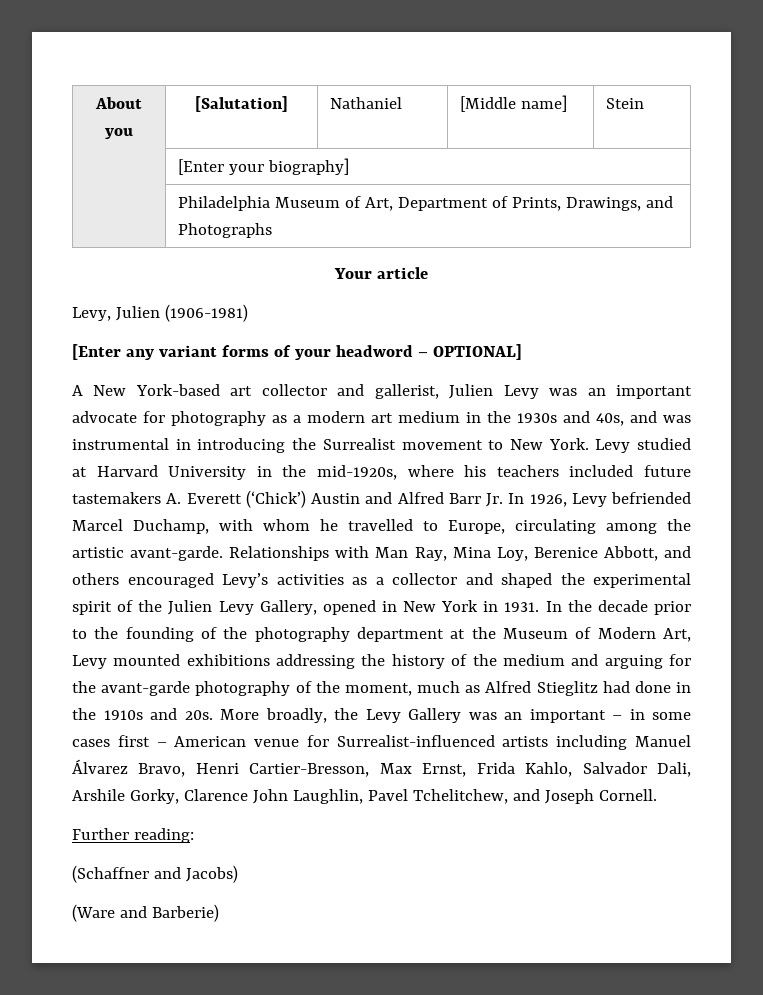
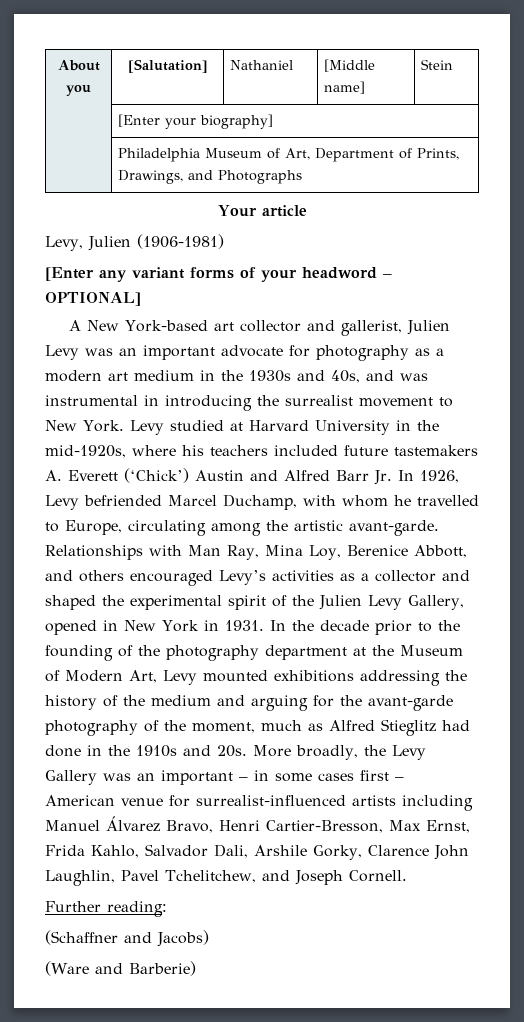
[322,438,396,450] Surrealist -> [285,395,353,406] surrealist
[336,735,495,747] Surrealist-influenced -> [196,795,346,806] surrealist-influenced

